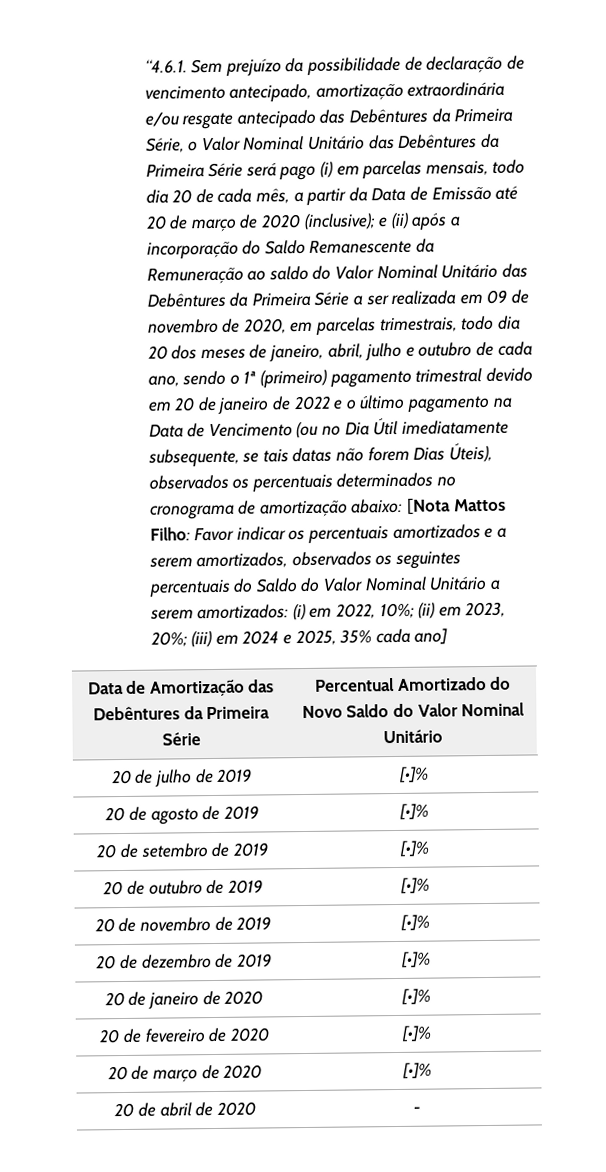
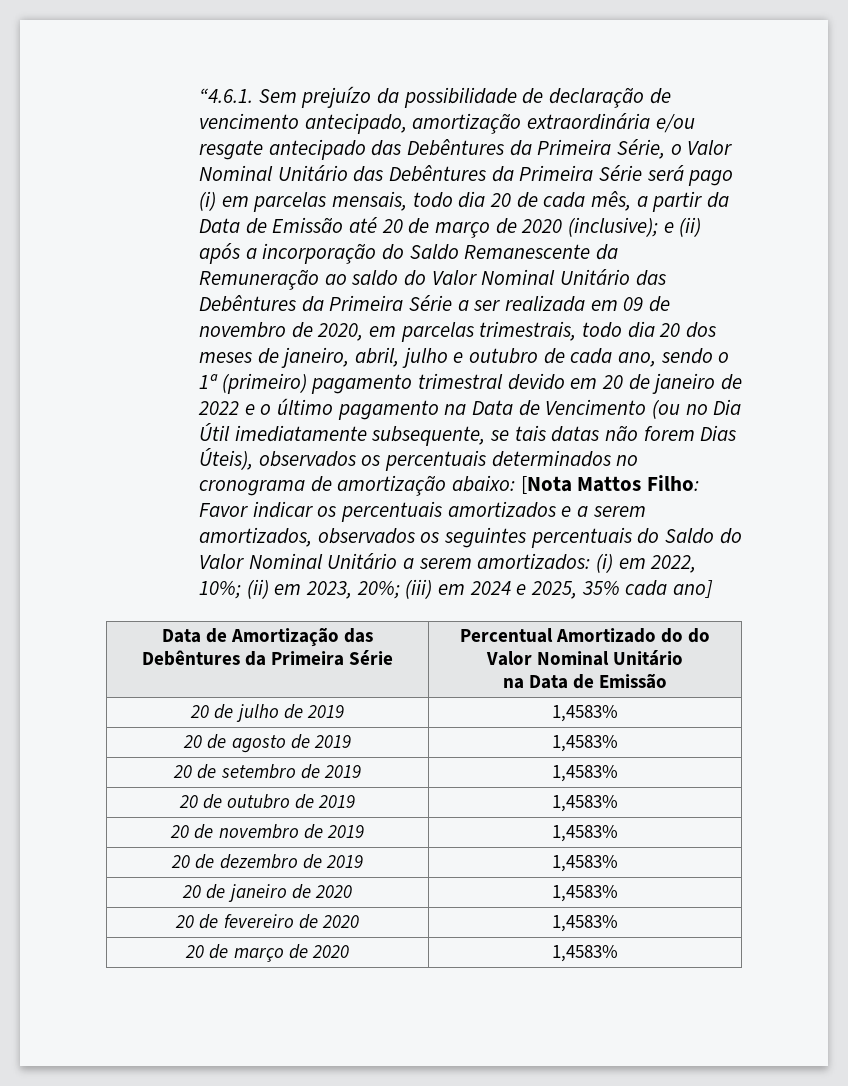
[301,702,526,719] [383,729,443,744] Novo Saldo do Valor Nominal Unitário -> [688,628,711,643] [485,650,684,666] [502,673,668,689] do Valor Nominal Unitário // na Data de Emissão
[397,766,429,783] [•]% -> [552,705,618,722] 1,4583%
[398,803,429,820] [•]% -> [552,735,618,752] 1,4583%
[398,840,429,857] [•]% -> [552,765,618,782] 1,4583%
[399,877,430,894] [•]% -> [552,795,618,812] 1,4583%
[399,914,430,931] [•]% -> [552,825,618,842] 1,4583%
[400,951,431,968] [•]% -> [552,855,618,872] 1,4583%
[400,988,431,1005] [•]% -> [552,885,618,902] 1,4583%
[400,1025,432,1042] [•]% -> [552,915,618,932] 1,4583%
[401,1062,432,1079] [114,1101,256,1118] [413,1106,421,1113] [•]% // 20 de abril de 2020 | - -> [552,945,618,962] 1,4583%

